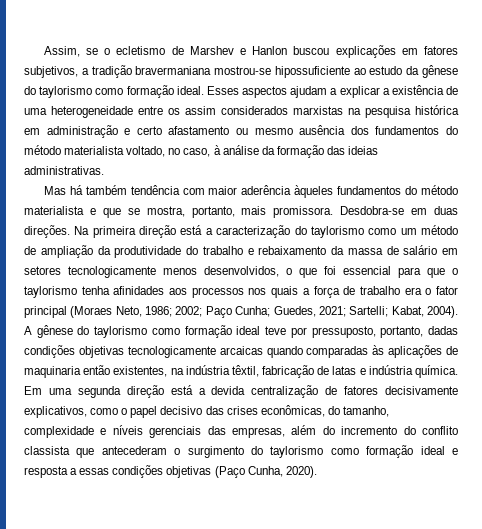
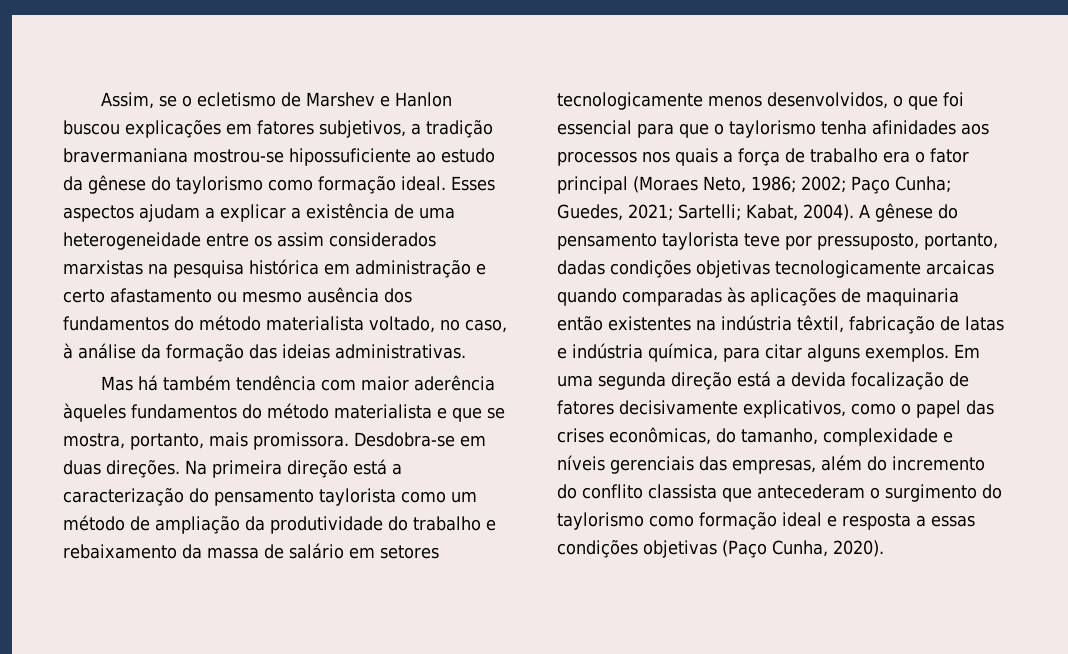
[310,226,364,238] taylorismo -> [214,488,396,506] pensamento taylorista
[94,325,261,338] taylorismo como formação ideal -> [557,232,739,250] pensamento taylorista
[113,366,168,377] existentes, -> [608,316,691,331] existentes
[415,365,459,378] química. -> [648,343,949,362] química, para citar alguns exemplos.
[251,385,319,398] centralização -> [851,372,944,390] focalização
[160,406,203,415] decisivo -> (961, 409) none

